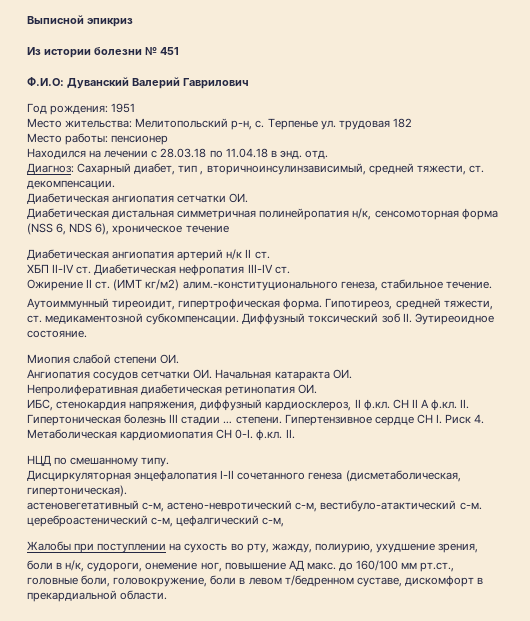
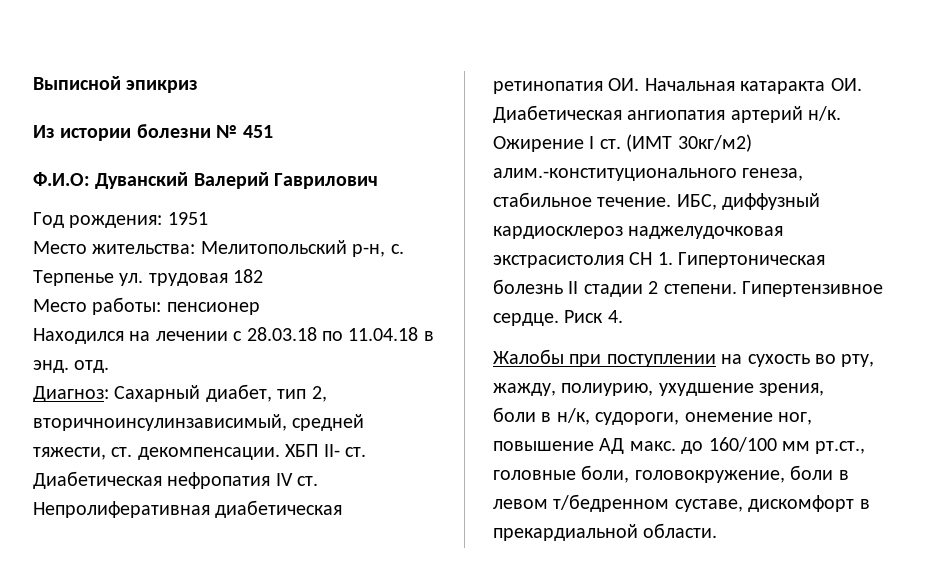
[200,171,204,175] , -> [311,386,327,402] 2,
[27,193,249,204] [27,208,498,220] [27,223,229,235] [27,249,270,261] [27,264,290,276] [27,279,93,291] // Диабетическая ангиопатия сетчатки ОИ. // Диабетическая дистальная симметричная полинейропатия н/к, сенсомоторная форма (NSS 6, NDS 6), хроническое течение // Диабетическая ангиопатия артерий н/к II ст. // ХБП II-IV ст. Диабетическая нефропатия III-IV ст. // Ожирение II -> [285,444,366,457] [33,471,319,489] [33,500,343,518] [493,78,862,94] [493,105,842,123] [493,136,595,152] ХБП II- ст. Диабетическая нефропатия IV ст. Непролиферативная диабетическая ретинопатия ОИ. Начальная катаракта ОИ. Диабетическая ангиопатия артерий н/к. Ожирение I
[145,279,180,291] кг/м2) -> [677,134,752,152] 30кг/м2)
[27,298,493,310] [27,313,494,325] [27,330,87,338] [27,354,180,364] [27,369,352,381] [27,384,318,396] [27,399,470,411] [27,414,485,426] [27,429,295,441] [27,455,170,467] [27,470,461,482] [27,485,127,497] [27,500,482,512] [27,515,285,527] // Аутоиммунный тиреоидит, гипертрофическая форма. Гипотиреоз, средней тяжести, ст. медикаментозной субкомпенсации. Диффузный токсический зоб II. Эутиреоидное состояние. // Миопия слабой степени ОИ. // Ангиопатия сосудов сетчатки ОИ. Начальная катаракта ОИ. // Непролиферативная диабетическая ретинопатия ОИ. // ИБС, стенокардия напряжения, диффузный кардиосклероз, II ф.кл. СН II А ф.кл. II. Гипертоническая болезнь III стадии … степени. Гипертензивное сердце СН I. Риск 4. Метаболическая кардиомиопатия СН 0-I. ф.кл. II. // НЦД по смешанному типу. // Дисциркуляторная энцефалопатия I-II сочетанного генеза (дисметаболическая, гипертоническая). // астеновегетативный с-м, астено-невротический с-м, вестибуло-атактический с-м. цереброастенический с-м, цефалгический с-м, -> [676,193,821,210] [493,226,784,239] [493,252,826,268] [493,279,883,297] [493,310,623,326] ИБС, диффузный кардиосклероз наджелудочковая экстрасистолия СН 1. Гипертоническая болезнь II стадии 2 степени. Гипертензивное сердце. Риск 4.

